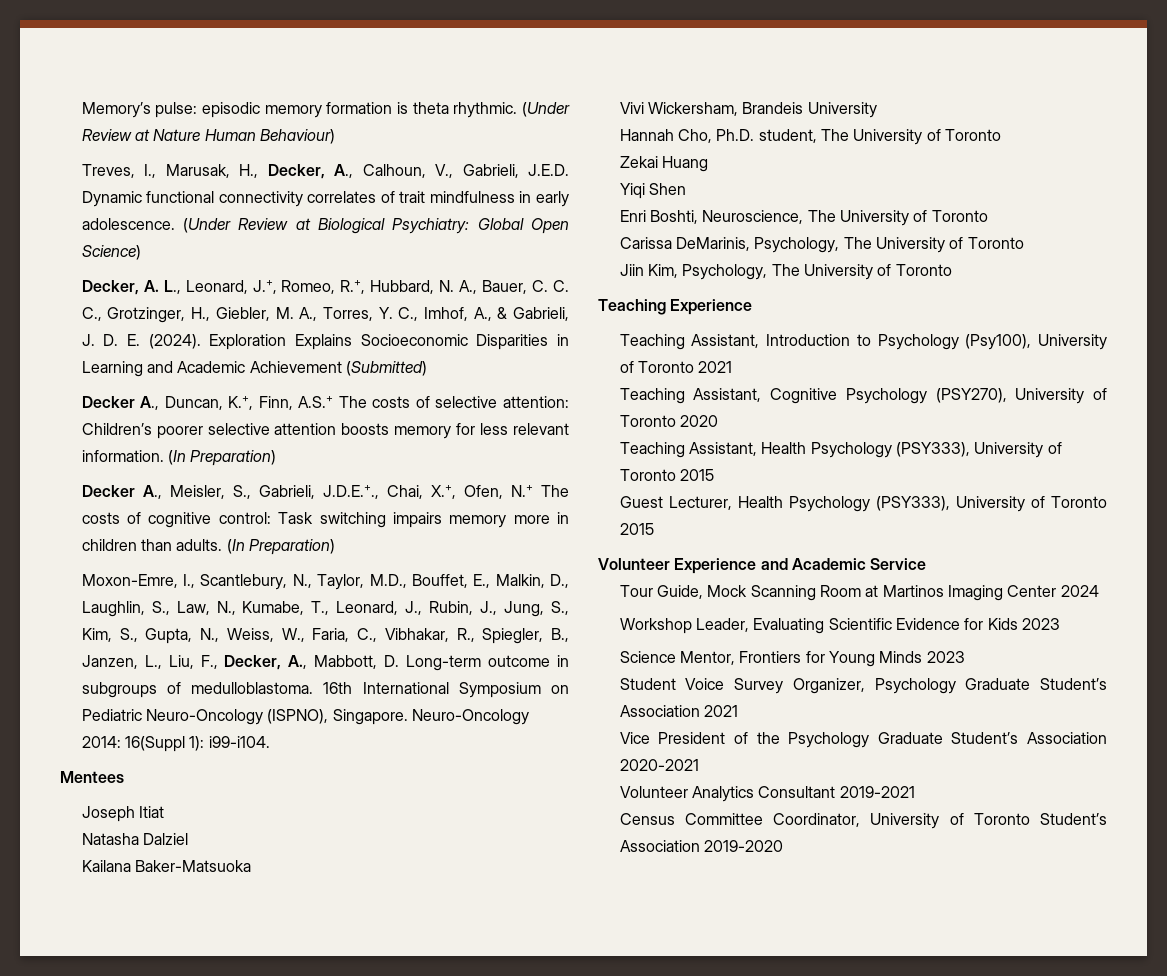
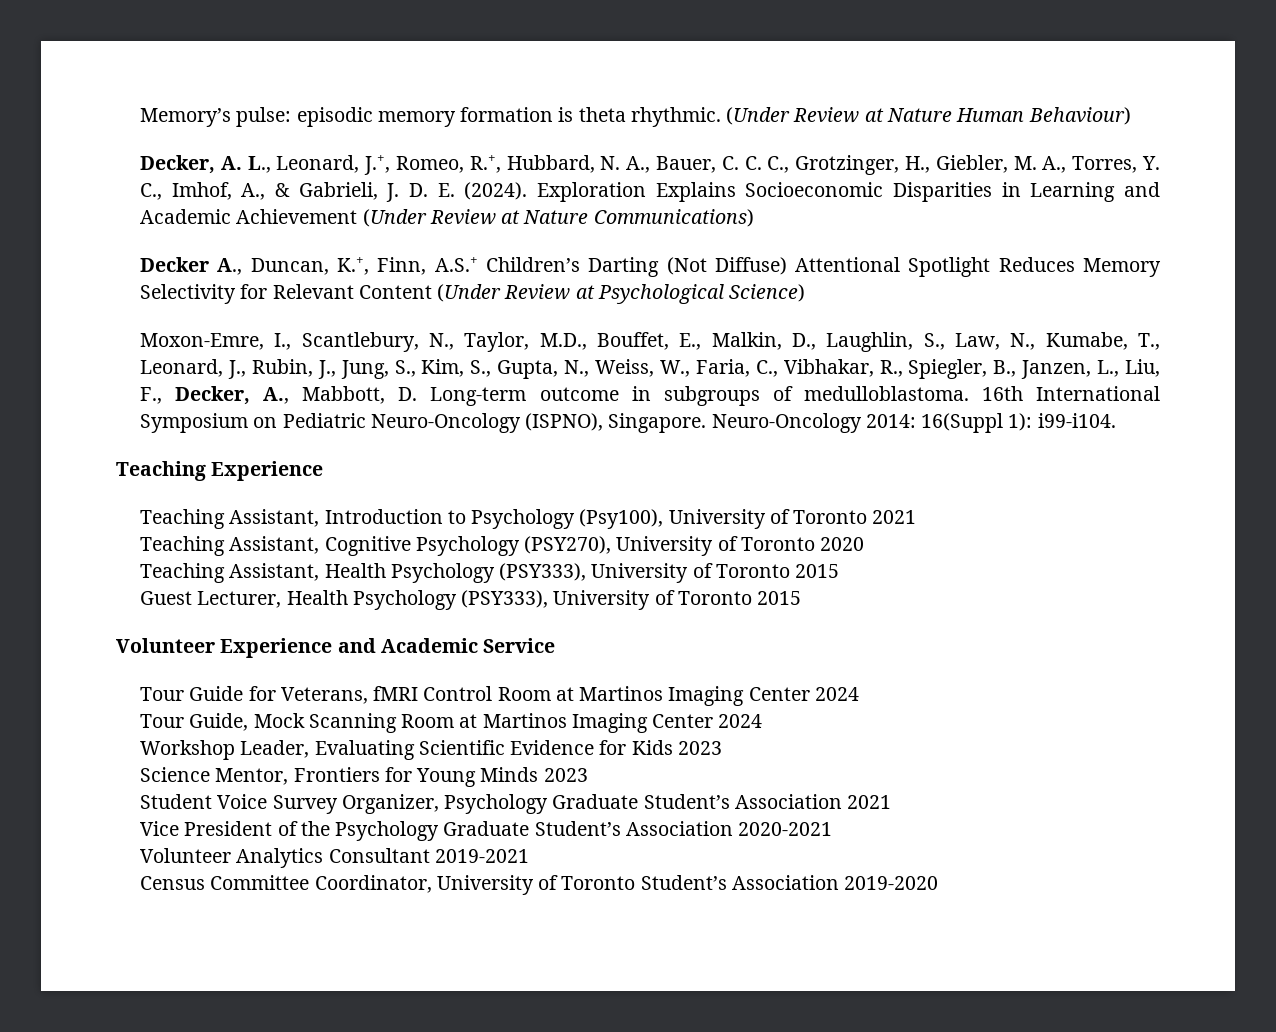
[81,164,570,179] [81,191,570,207] [81,218,569,234] [81,245,141,260] // Treves, I., Marusak, H., Decker, A., Calhoun, V., Gabrieli, J.E.D. Dynamic functional connectivity correlates of trait mindfulness in early adolescence. (Under Review at Biological Psychiatry: Global Open Science) -> (1131, 116) none
[346,361,428,376] (Submitted) -> [362,209,754,227] (Under Review at Nature Communications)
[338,396,570,408] [81,423,569,439] [81,450,277,466] [81,485,570,499] [81,512,569,528] [81,539,336,555] The costs of selective attention: Children’s poorer selective attention boosts memory for less relevant information. (In Preparation) // Decker A., Meisler, S., Gabrieli, J.D.E.+., Chai, X.+, Ofen, N.+ The costs of cognitive control: Task switching impairs memory more in children than adults. (In Preparation) -> [485,257,1161,277] [140,284,806,304] Children’s Darting (Not Diffuse) Attentional Spotlight Reduces Memory Selectivity for Relevant Content (Under Review at Psychological Science)
[60,771,124,783] [81,806,165,822] [81,833,189,845] [81,860,252,872] [619,102,877,118] [619,129,1001,145] [619,156,709,172] [619,183,687,199] [619,210,988,226] [619,237,1024,253] [619,264,952,280] // Mentees // Joseph Itiat // Natasha Dalziel // Kailana Baker-Matsuoka // Vivi Wickersham, Brandeis University // Hannah Cho, Ph.D. student, The University of Toronto // Zekai Huang // Yiqi Shen // Enri Boshti, Neuroscience, The University of Toronto // Carissa DeMarinis, Psychology, The University of Toronto // Jiin Kim, Psychology, The University of Toronto -> (1116, 420) none
(927, 564) none -> [140,686,860,706] // Tour Guide for Veterans, fMRI Control Room at Martinos Imaging Center 2024

